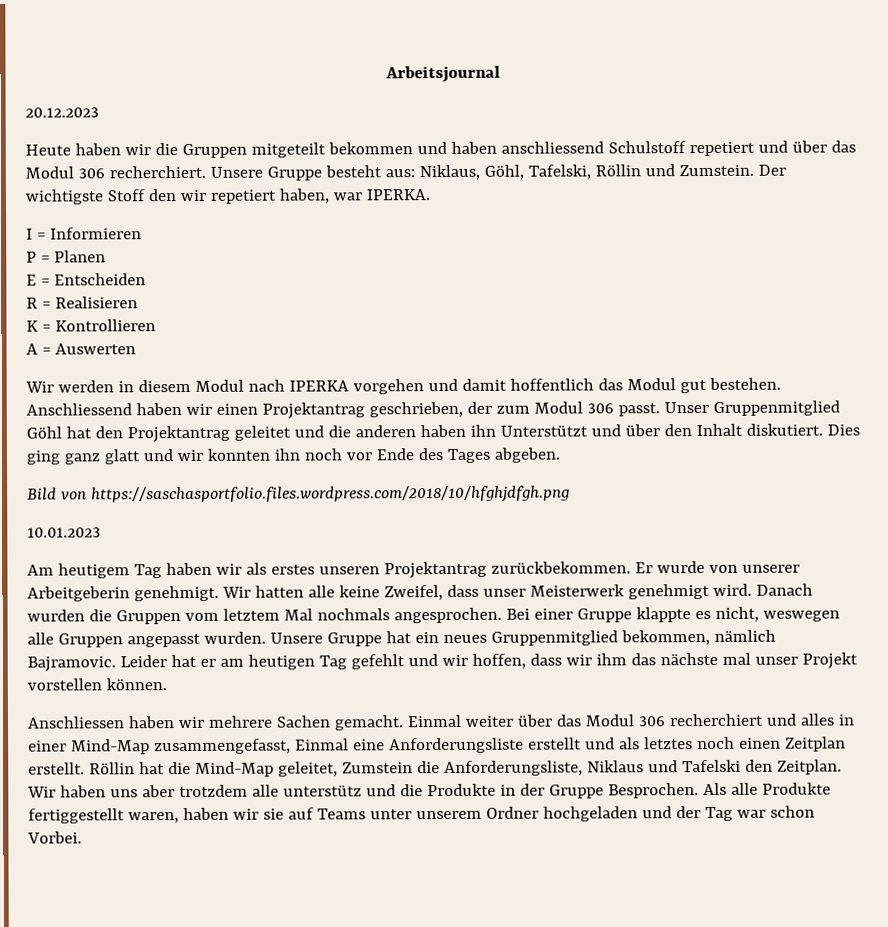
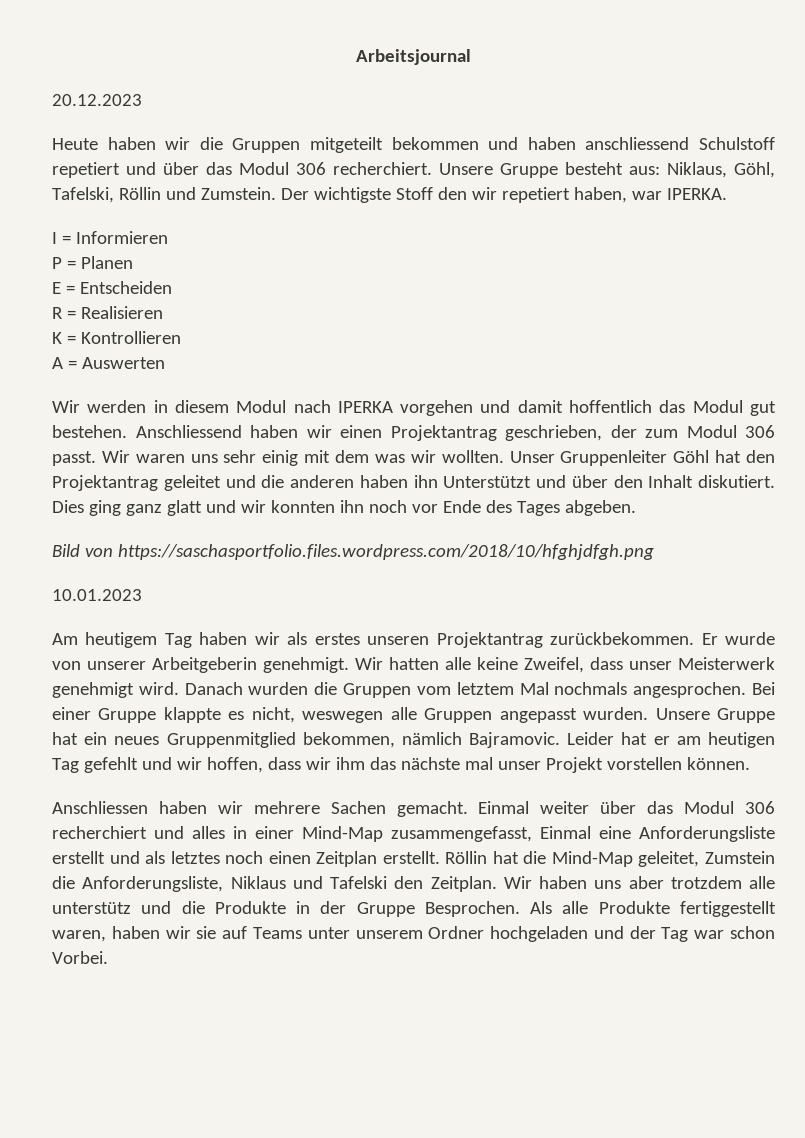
[663,400,840,416] Unser Gruppenmitglied -> [101,450,668,466] Wir waren uns sehr einig mit dem was wir wollten. Unser Gruppenleiter

